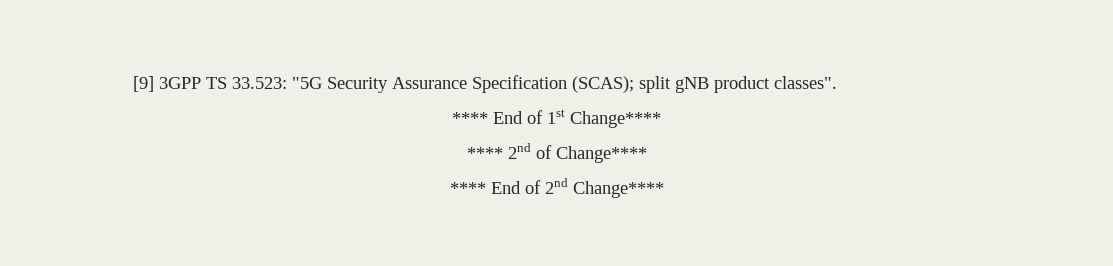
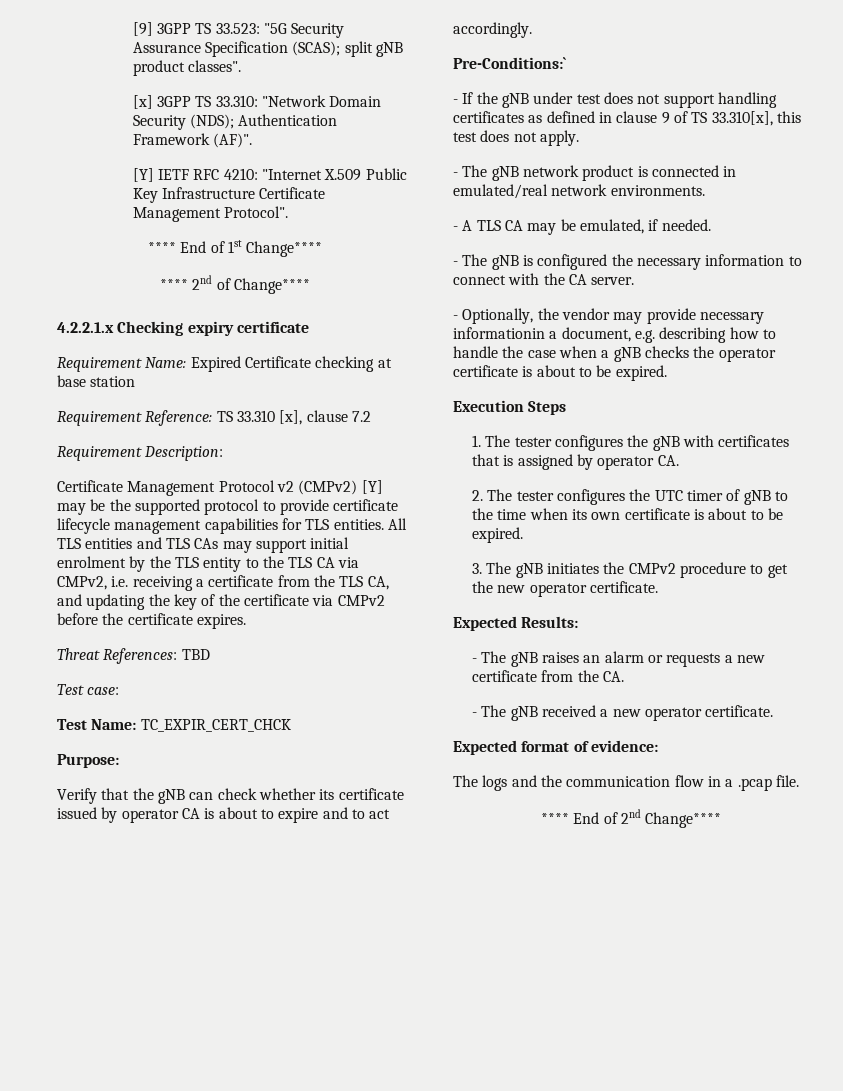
(838, 82) none -> [132,95,382,109] [132,114,338,130] [132,133,253,148] [132,168,407,182] [132,187,326,203] [132,206,289,222] // [x] 3GPP TS 33.310: "Network Domain Security (NDS); Authentication Framework (AF)". // [Y] IETF RFC 4210: "Internet X.509 Public Key Infrastructure Certificate Management Protocol".
(647, 154) none -> [57,321,309,336] [57,356,392,372] [57,375,136,387] [57,410,371,426] [57,446,224,461] [57,480,383,496] [57,499,399,515] [57,518,407,534] [57,537,350,553] [57,556,359,572] [57,575,389,591] [57,594,385,610] [57,613,246,629] [57,648,210,664] [57,684,120,695] [57,719,291,732] [57,754,119,768] [57,788,404,804] [57,807,391,823] [453,22,532,38] [453,57,566,69] [453,92,777,108] [453,111,801,126] [453,130,579,146] [453,165,737,181] [453,184,705,199] [453,219,711,235] [453,254,802,270] [453,273,635,285] [453,308,764,324] [453,327,776,343] [453,346,776,362] [453,365,667,381] [453,400,567,415] [471,435,790,451] [471,454,679,470] [471,489,788,505] [471,508,783,520] [471,527,523,543] [471,562,788,578] [471,581,658,597] [453,616,579,631] [471,651,765,667] [471,670,624,682] [471,705,774,721] [453,740,658,755] [453,775,799,791] // 4.2.2.1.x Checking expiry certificate // Requirement Name: Expired Certificate checking at base station // Requirement Reference: TS 33.310 [x], clause 7.2 // Requirement Description: // Certificate Management Protocol v2 (CMPv2) [Y] may be the supported protocol to provide certificate lifecycle management capabilities for TLS entities. All TLS entities and TLS CAs may support initial enrolment by the TLS entity to the TLS CA via CMPv2, i.e. receiving a certificate from the TLS CA, and updating the key of the certificate via CMPv2 before the certificate expires. // Threat References: TBD // Test case: // Test Name: TC_EXPIR_CERT_CHCK // Purpose: // Verify that the gNB can check whether its certificate issued by operator CA is about to expire and to act accordingly. // Pre-Conditions:` // - If the gNB under test does not support handling certificates as defined in clause 9 of TS 33.310[x], this test does not apply. // - The gNB network product is connected in emulated/real network environments. // - A TLS CA may be emulated, if needed. // - The gNB is configured the necessary information to connect with the CA server. // - Optionally, the vendor may provide necessary informationin a document, e.g. describing how to handle the case when a gNB checks the operator certificate is about to be expired. // Execution Steps // 1. The tester configures the gNB with certificates that is assigned by operator CA. // 2. The tester configures the UTC timer of gNB to the time when its own certificate is about to be expired. // 3. The gNB initiates the CMPv2 procedure to get the new operator certificate. // Expected Results: // - The gNB raises an alarm or requests a new certificate from the CA. // - The gNB received a new operator certificate. // Expected format of evidence: // The logs and the communication flow in a .pcap file.

